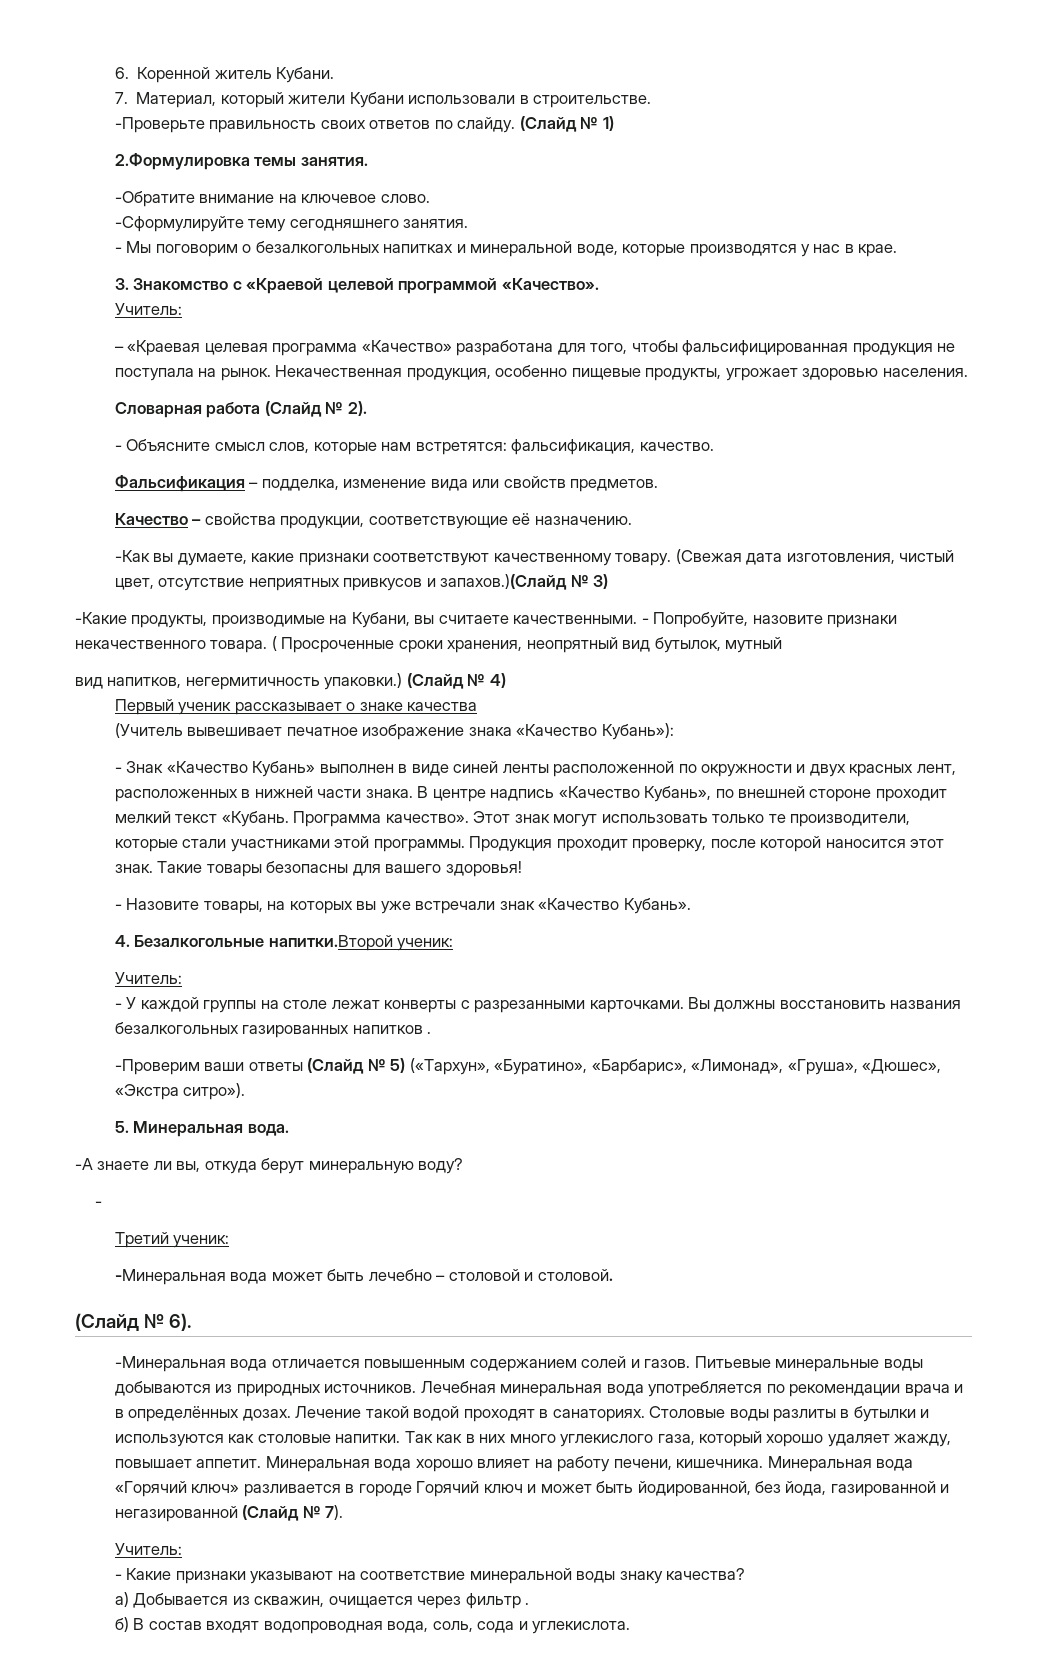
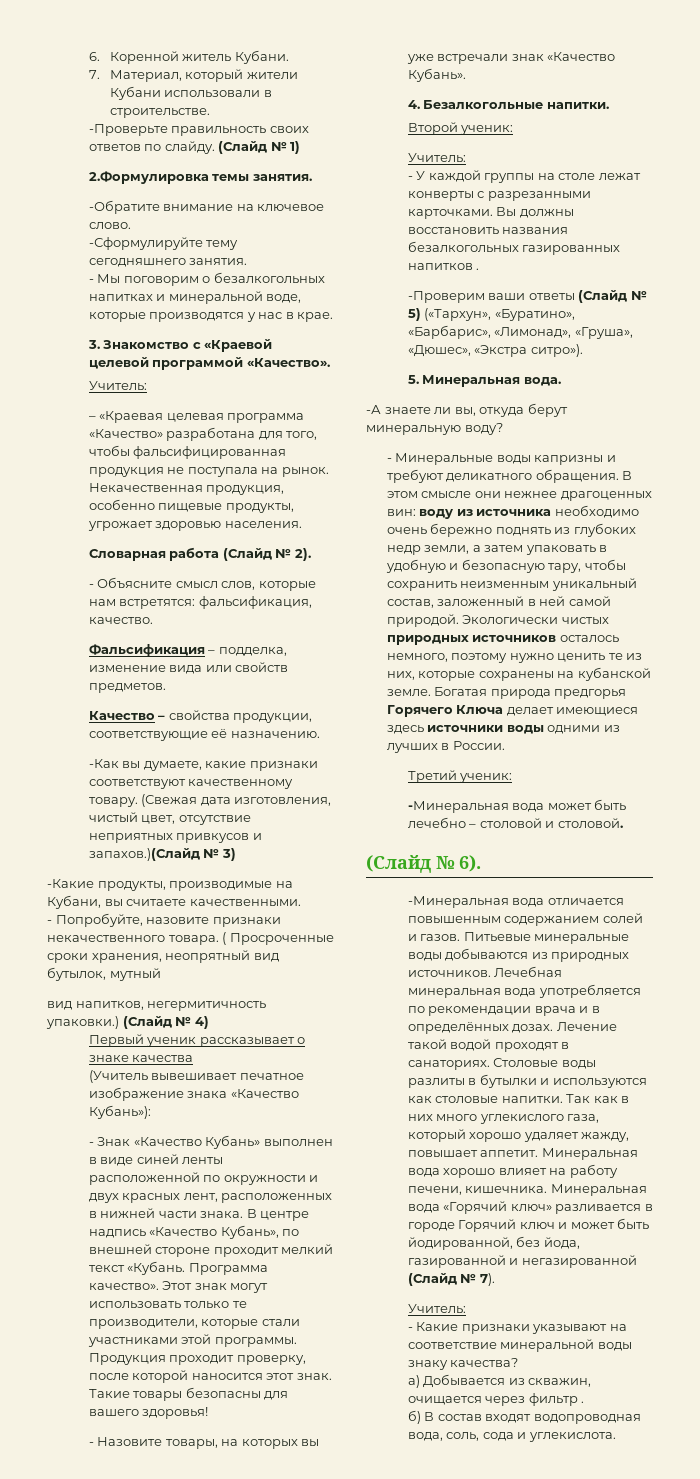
(638, 619) none -> (301, 903) //
[268,935,393,951] напитки.Второй -> [546,102,609,109] [407,122,458,135] напитки. // Второй
(102, 1204) none -> [395,453,616,465] [386,469,633,483] [386,491,652,501] [386,505,639,519] [386,523,636,537] [386,545,608,555] [385,559,626,573] [386,578,637,591] [386,596,611,608] [386,614,609,627] [386,635,619,645] [386,653,643,663] [386,667,651,681] [386,687,627,699] [386,705,639,717] [386,725,620,734] [386,741,505,753] Минеральные воды капризны и требуют деликатного обращения. В этом смысле они нежнее драгоценных вин: воду из источника необходимо очень бережно поднять из глубоких недр земли, а затем упаковать в удобную и безопасную тару, чтобы сохранить неизменным уникальный состав, заложенный в ней самой природой. Экологически чистых природных источников осталось немного, поэтому нужно ценить те из них, которые сохранены на кубанской земле. Богатая природа предгорья Горячего Ключа делает имеющиеся здесь источники воды одними из лучших в России.

